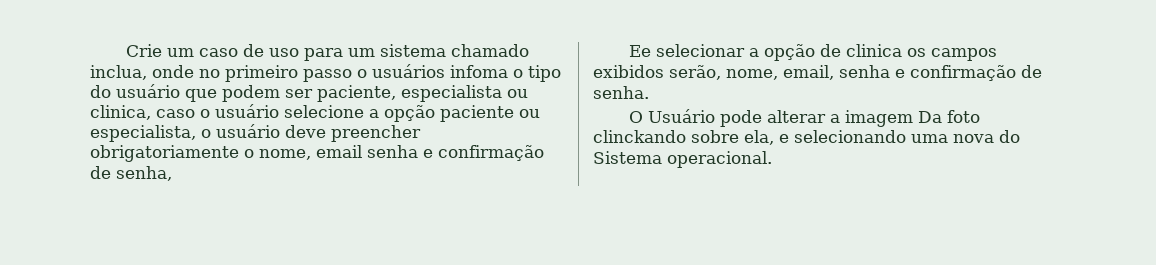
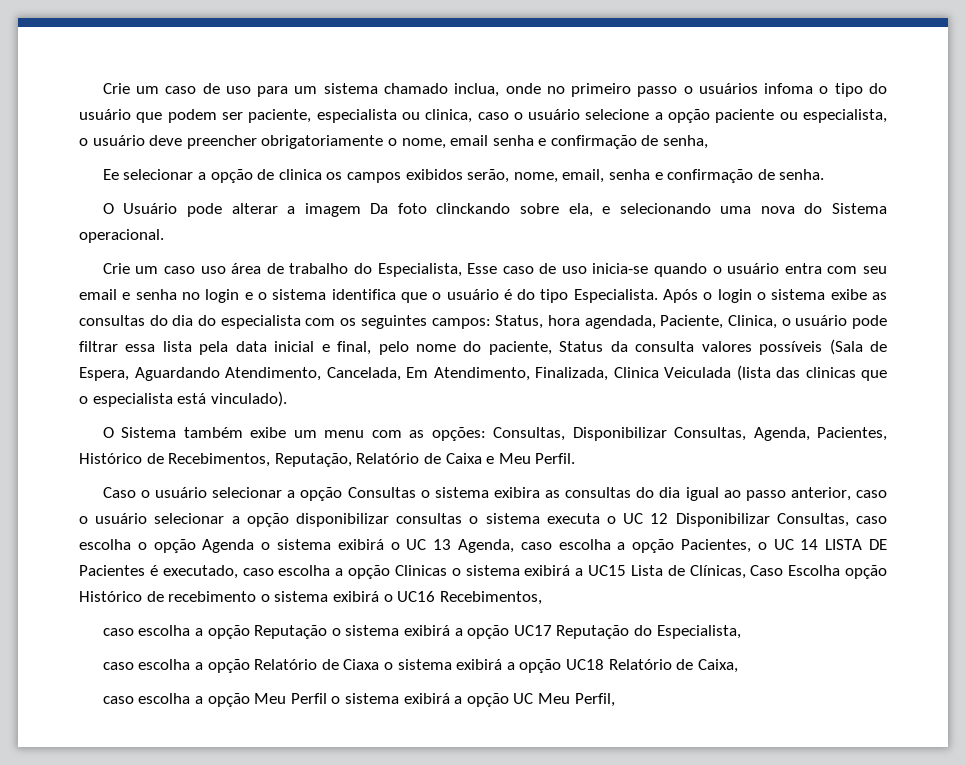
(772, 159) none -> [102,263,888,277] [79,289,888,303] [79,315,887,329] [79,339,888,355] [79,365,887,381] [79,391,287,407] [102,427,887,441] [79,453,576,467] [102,487,887,501] [79,513,888,527] [79,539,887,553] [79,565,888,579] [79,591,542,605] [102,625,741,639] [102,659,738,673] [102,693,615,707] // Crie um caso uso área de trabalho do Especialista, Esse caso de uso inicia-se quando o usuário entra com seu email e senha no login e o sistema identifica que o usuário é do tipo Especialista. Após o login o sistema exibe as consultas do dia do especialista com os seguintes campos: Status, hora agendada, Paciente, Clinica, o usuário pode filtrar essa lista pela data inicial e final, pelo nome do paciente, Status da consulta valores possíveis (Sala de Espera, Aguardando Atendimento, Cancelada, Em Atendimento, Finalizada, Clinica Veiculada (lista das clinicas que o especialista está vinculado). // O Sistema também exibe um menu com as opções: Consultas, Disponibilizar Consultas, Agenda, Pacientes, Histórico de Recebimentos, Reputação, Relatório de Caixa e Meu Perfil. // Caso o usuário selecionar a opção Consultas o sistema exibira as consultas do dia igual ao passo anterior, caso o usuário selecionar a opção disponibilizar consultas o sistema executa o UC 12 Disponibilizar Consultas, caso escolha o opção Agenda o sistema exibirá o UC 13 Agenda, caso escolha a opção Pacientes, o UC 14 LISTA DE Pacientes é executado, caso escolha a opção Clinicas o sistema exibirá a UC15 Lista de Clínicas, Caso Escolha opção Histórico de recebimento o sistema exibirá o UC16 Recebimentos, // caso escolha a opção Reputação o sistema exibirá a opção UC17 Reputação do Especialista, // caso escolha a opção Relatório de Ciaxa o sistema exibirá a opção UC18 Relatório de Caixa, // caso escolha a opção Meu Perfil o sistema exibirá a opção UC Meu Perfil,

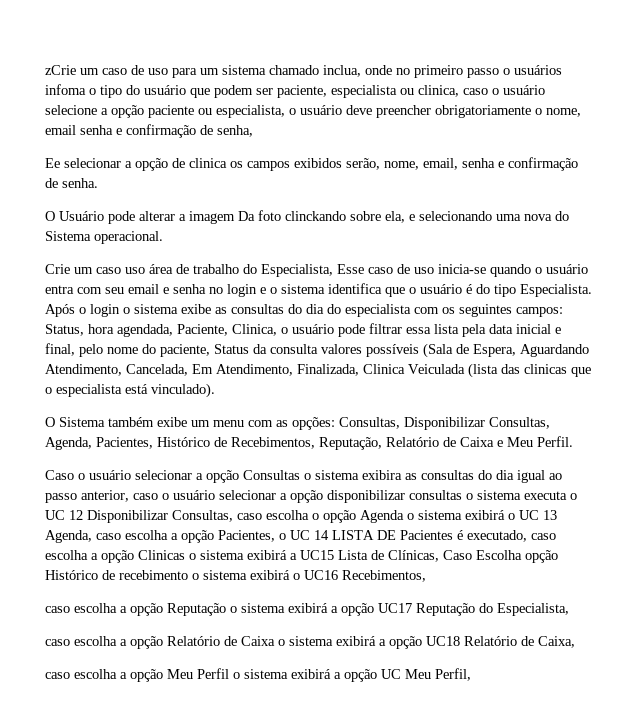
[102,83,130,94] Crie -> [45,65,76,75] zCrie
[343,659,380,670] Ciaxa -> [241,636,275,646] Caixa

